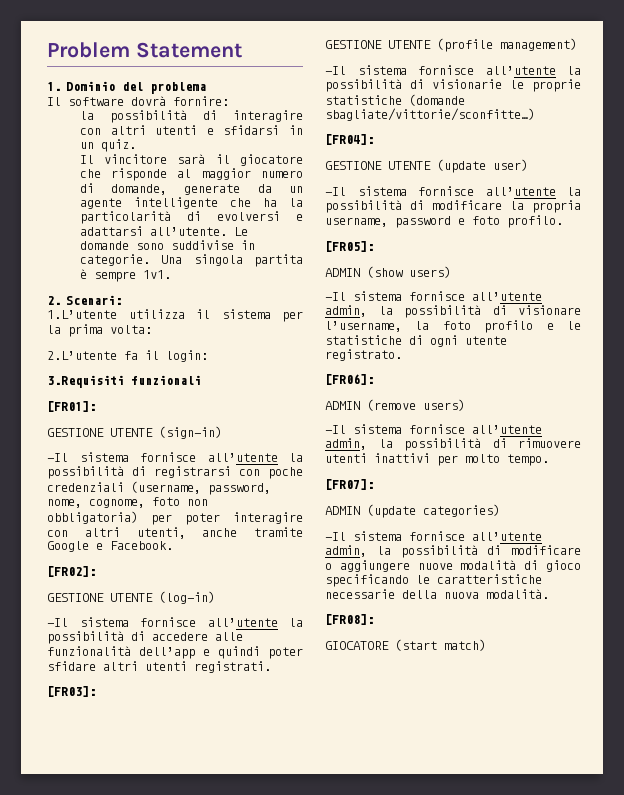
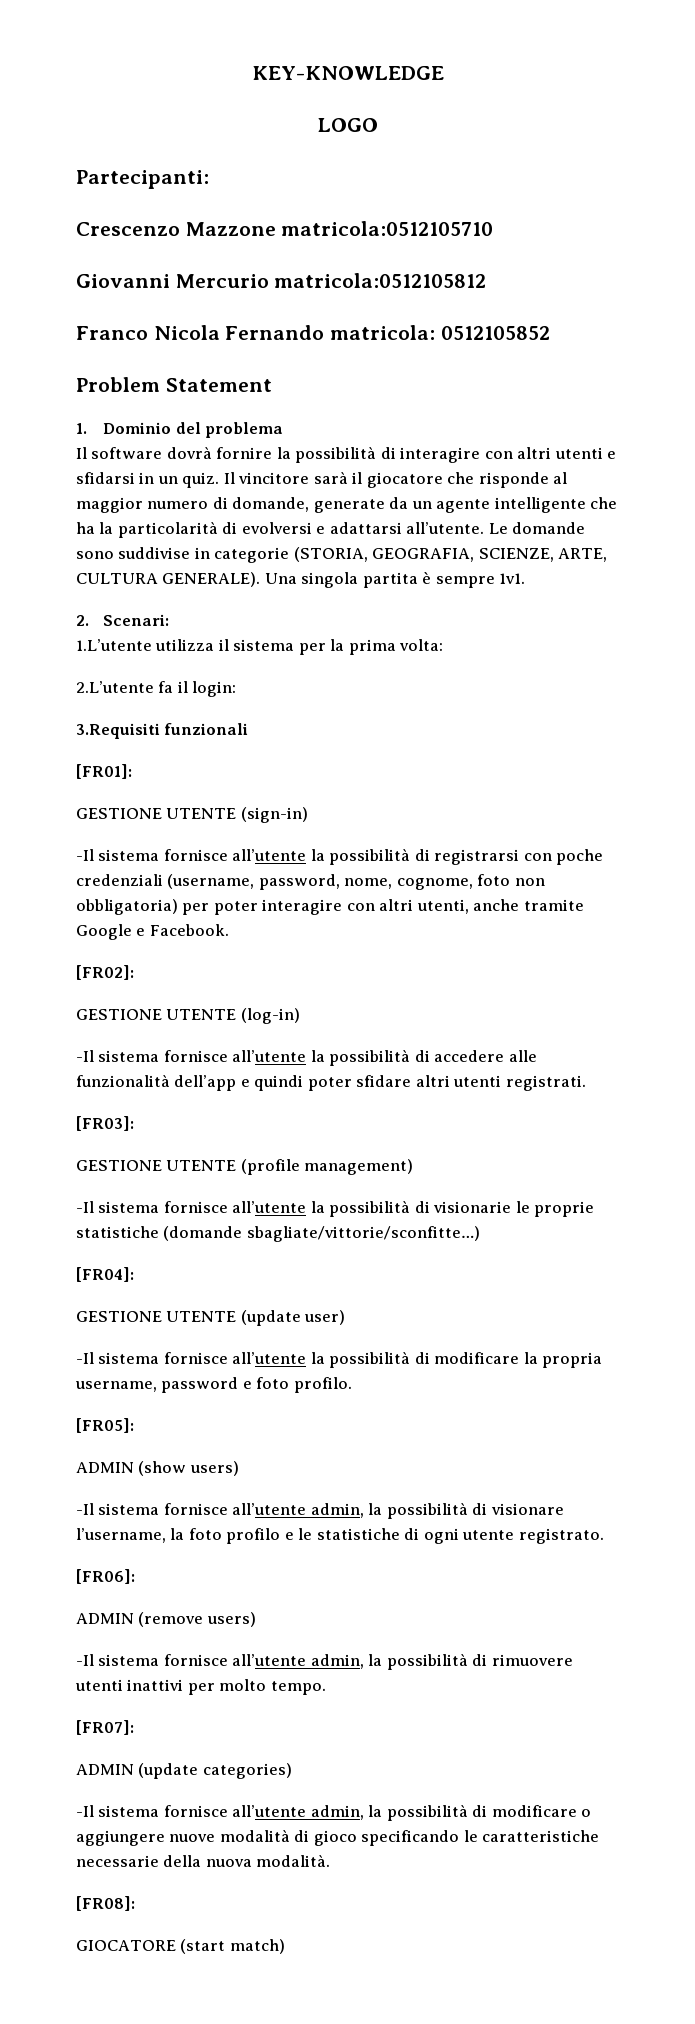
(47, 50) none -> [251,66,444,80] [317,118,378,132] [76,170,209,189] [76,221,494,236] [76,273,487,288] [76,325,550,340] KEY-KNOWLEDGE // LOGO // Partecipanti: // Crescenzo Mazzone matricola:0512105710 // Giovanni Mercurio matricola:0512105812 // Franco Nicola Fernando matricola: 0512105852 //
[173,96,229,106] fornire: // -> [216,447,273,459] fornire
(136, 145) // -> (220, 480) none
[79,254,150,266] categorie. -> [214,547,608,563] [76,572,261,587] categorie (STORIA, GEOGRAFIA, SCIENZE, ARTE, CULTURA GENERALE).

